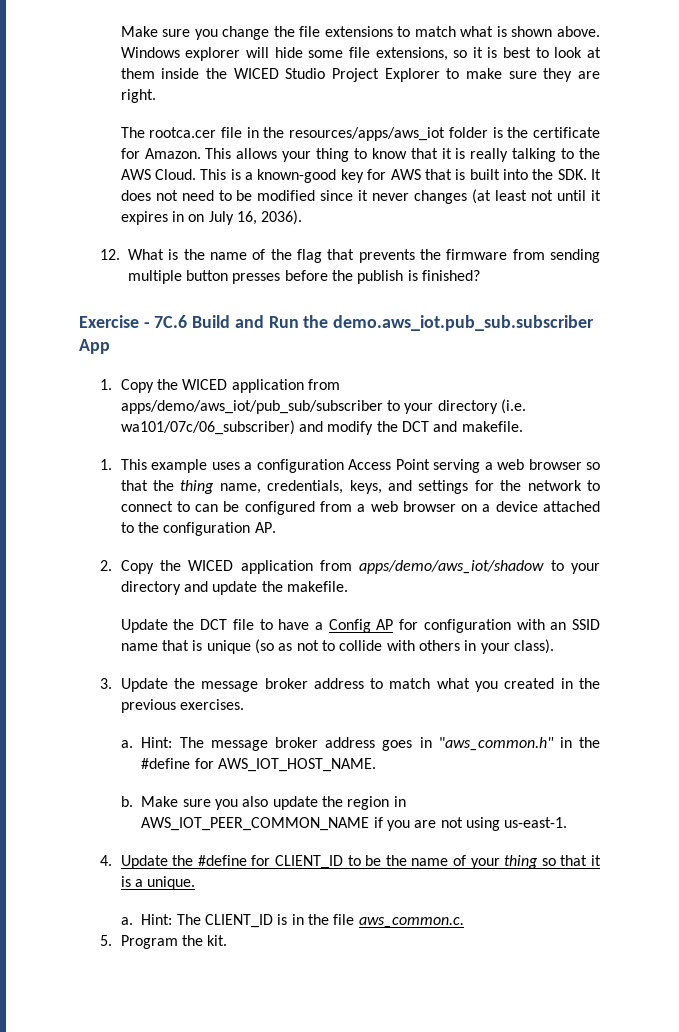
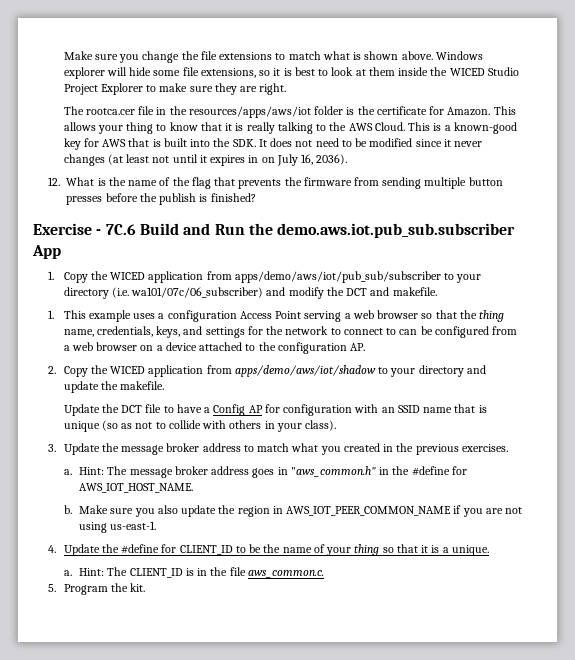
[289,127,446,141] resources/apps/aws_iot -> [188,106,311,118] resources/apps/aws/iot
[333,315,595,331] demo.aws_iot.pub_sub.subscriber -> [277,223,516,238] demo.aws.iot.pub_sub.subscriber
[120,400,383,414] apps/demo/aws_iot/pub_sub/subscriber -> [234,271,441,283] apps/demo/aws/iot/pub_sub/subscriber
[359,560,545,574] apps/demo/aws_iot/shadow -> [234,365,376,377] apps/demo/aws/iot/shadow

